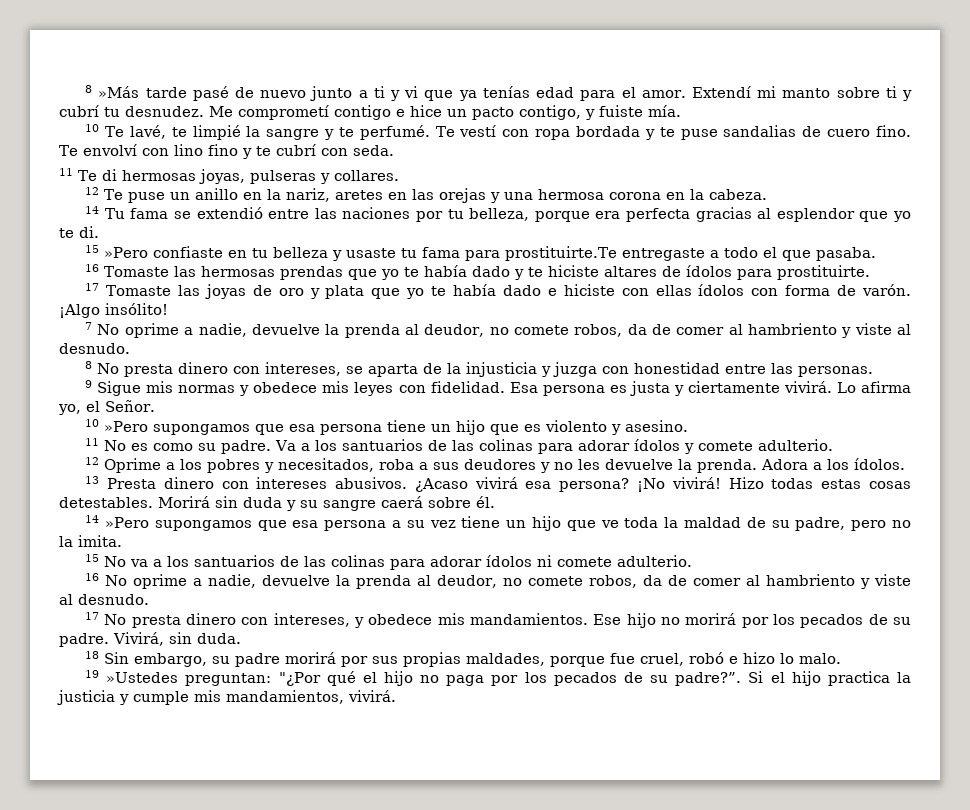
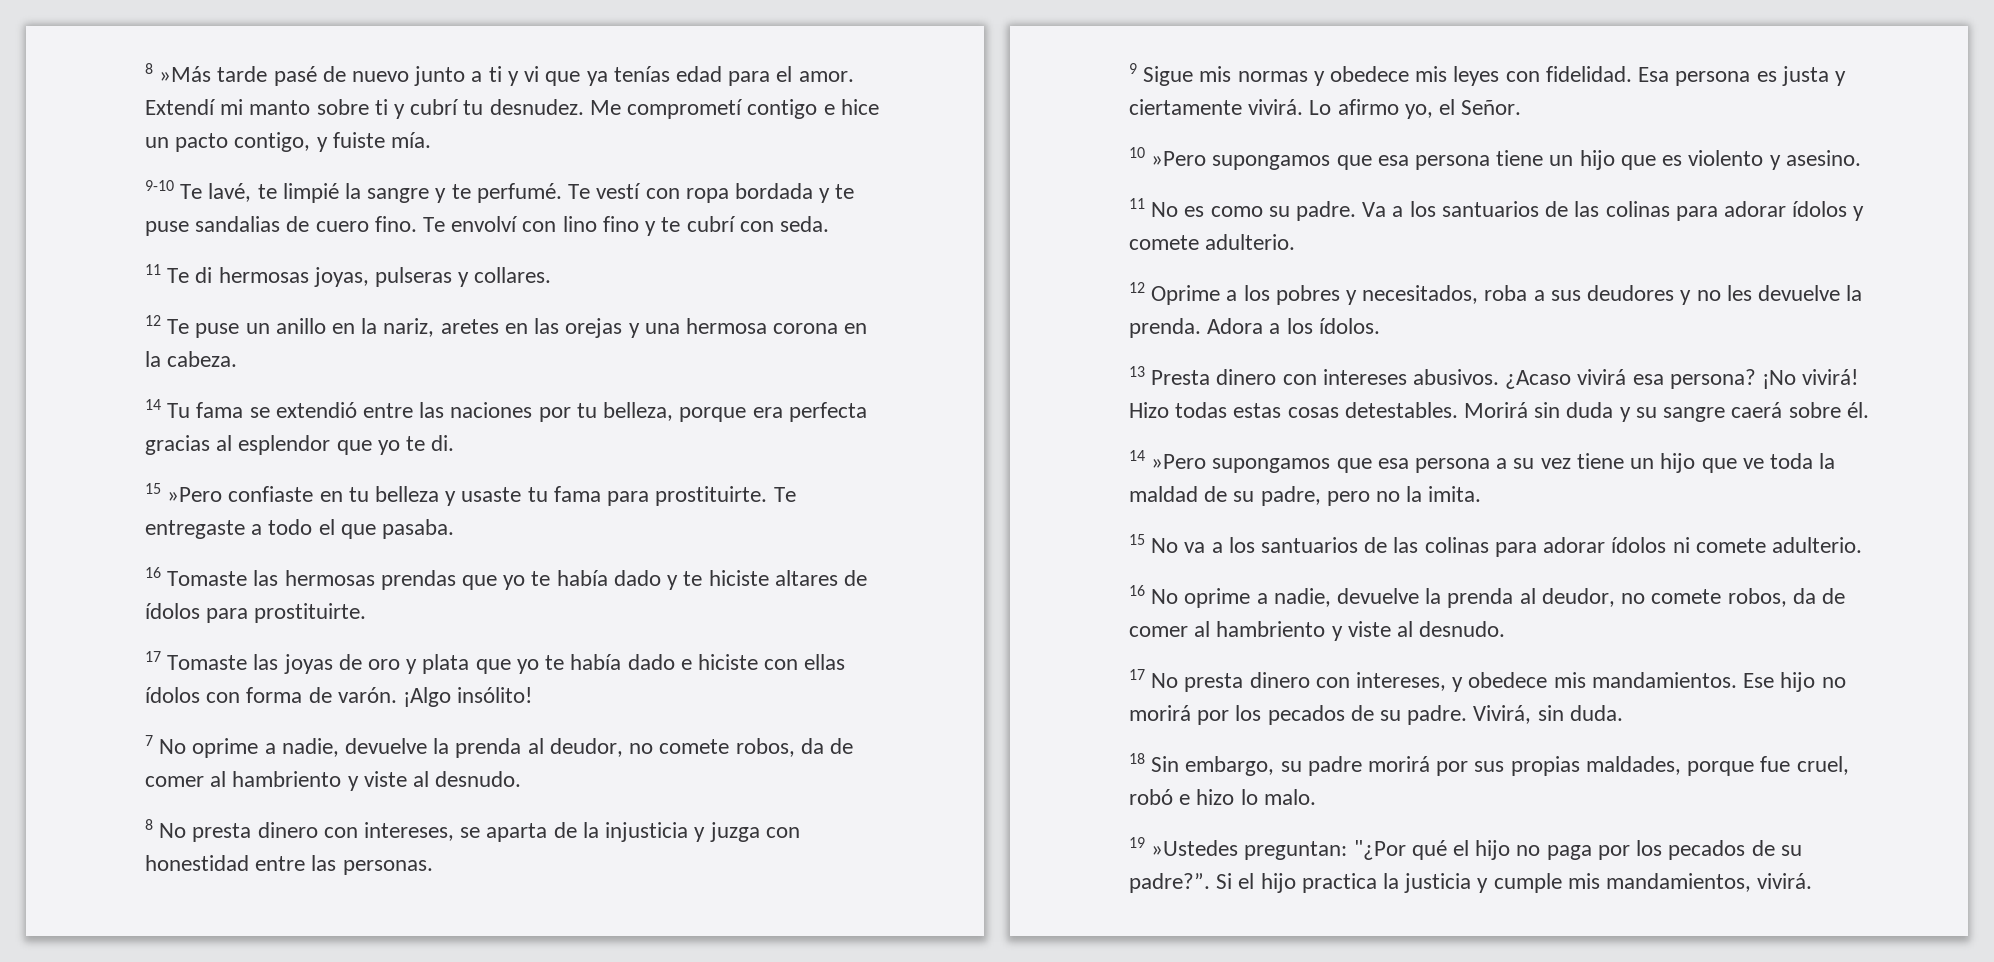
[85,124,100,132] 10 -> [145,180,174,191] 9-10
[505,246,618,261] prostituirte.Te -> [655,486,796,506] prostituirte. Te
[861,381,912,393] afirma -> [1337,99,1399,115] afirmo

